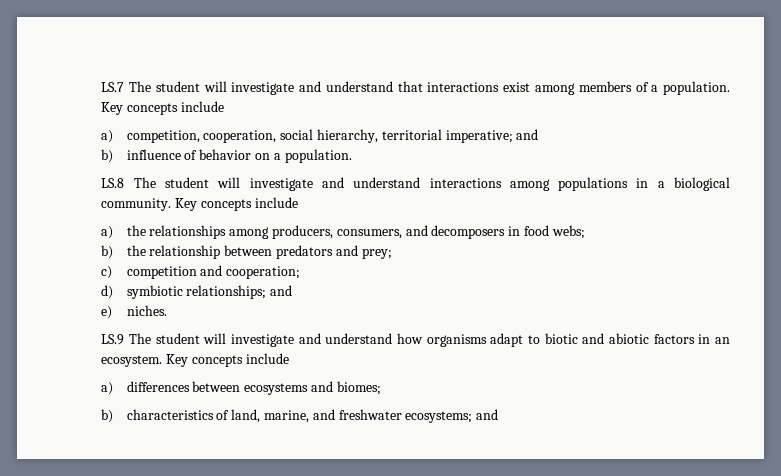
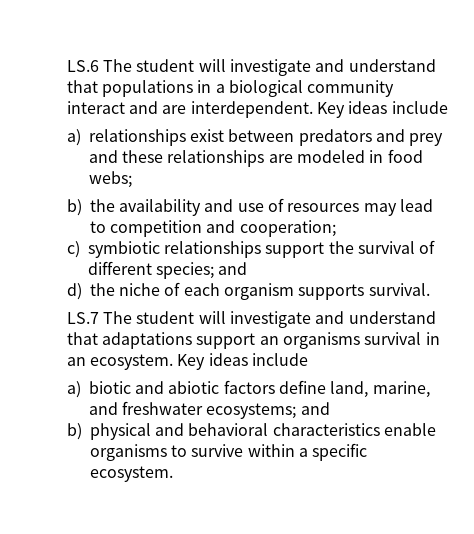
(101, 87) none -> [66,59,436,76] [66,80,395,97] [66,101,448,118] [66,129,444,146] [88,149,423,167] [88,171,132,188] [66,198,433,216] [89,220,336,237] [66,240,436,258] [87,261,248,279] [66,282,430,300] LS.6 The student will investigate and understand that populations in a biological community interact and are interdependent. Key ideas include // a) relationships exist between predators and prey and these relationships are modeled in food webs; // b) the availability and use of resources may lead to competition and cooperation; // c) symbiotic relationships support the survival of different species; and // d) the niche of each organism supports survival. //
[427,81,730,95] [101,101,225,115] [101,129,539,143] [101,149,352,163] [101,177,731,191] [101,197,298,211] [101,225,585,239] [101,245,392,259] [101,265,301,279] [101,285,293,299] [101,305,167,319] [101,333,730,347] [101,353,289,367] [101,381,381,395] [101,409,230,423] interactions exist among members of a population. Key concepts include // a) competition, cooperation, social hierarchy, territorial imperative; and // b) influence of behavior on a population. // LS.8 The student will investigate and understand interactions among populations in a biological community. Key concepts include // a) the relationships among producers, consumers, and decomposers in food webs; // b) the relationship between predators and prey; // c) competition and cooperation; // d) symbiotic relationships; and // e) niches. // LS.9 The student will investigate and understand how organisms adapt to biotic and abiotic factors in an ecosystem. Key concepts include // a) differences between ecosystems and biomes; // b) characteristics of -> [102,332,440,349] [66,353,308,370] [66,380,326,398] adaptations support an organisms survival in an ecosystem. Key ideas include // a) biotic and abiotic factors define
(499, 414) none -> [66,423,436,440] [89,443,368,461] [89,466,173,482] // b) physical and behavioral characteristics enable organisms to survive within a specific ecosystem.

